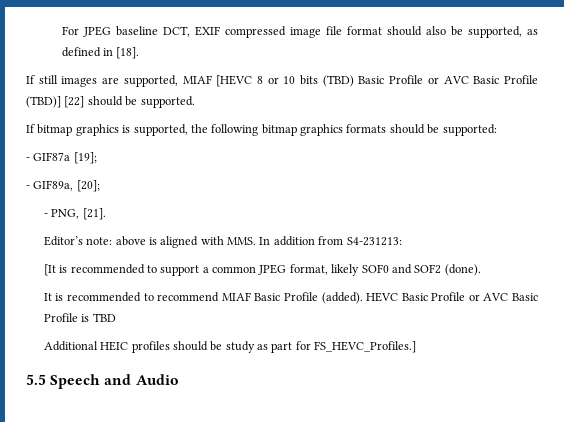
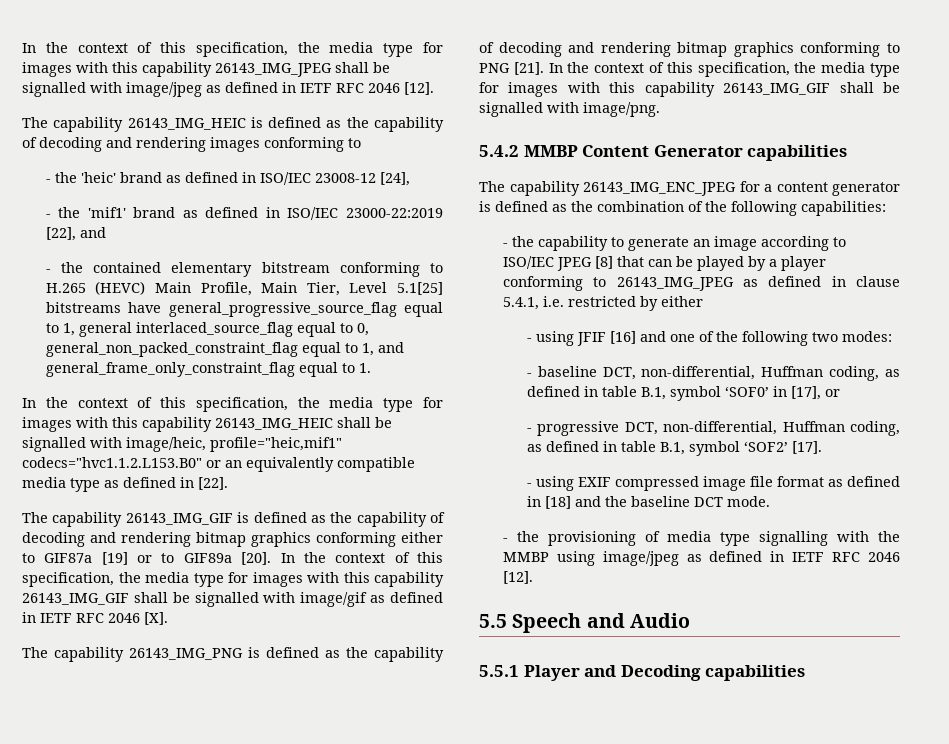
[61,26,190,37] For JPEG baseline DCT, -> [22,42,443,57] [22,62,390,77] [22,82,434,97] [22,117,444,132] [22,137,361,152] [45,172,410,186] [45,207,444,220] [45,227,106,241] [45,262,443,277] [45,281,443,296] [45,302,443,317] [45,322,369,337] [45,342,404,357] [45,362,371,377] [22,397,443,412] [22,417,392,432] [22,437,342,452] [22,457,415,472] [22,477,228,492] [22,512,445,527] [22,532,443,547] [22,552,444,565] [22,572,444,587] [22,592,443,607] [22,612,168,625] [22,647,444,662] [479,42,900,57] [479,62,900,77] [479,82,900,97] [479,102,660,117] [479,145,848,161] [479,181,900,196] [479,201,886,216] [502,236,846,251] [502,256,826,271] [502,276,900,291] [502,296,703,311] [526,331,892,346] [526,366,900,381] [526,386,840,401] [526,421,900,436] [526,441,822,456] [526,476,574,491] In the context of this specification, the media type for images with this capability 26143_IMG_JPEG shall be signalled with image/jpeg as defined in IETF RFC 2046 [12]. // The capability 26143_IMG_HEIC is defined as the capability of decoding and rendering images conforming to // - the 'heic' brand as defined in ISO/IEC 23008-12 [24], // - the 'mif1' brand as defined in ISO/IEC 23000-22:2019 [22], and // - the contained elementary bitstream conforming to H.265 (HEVC) Main Profile, Main Tier, Level 5.1[25] bitstreams have general_progressive_source_flag equal to 1, general interlaced_source_flag equal to 0, general_non_packed_constraint_flag equal to 1, and general_frame_only_constraint_flag equal to 1. // In the context of this specification, the media type for images with this capability 26143_IMG_HEIC shall be signalled with image/heic, profile="heic,mif1" codecs="hvc1.1.2.L153.B0" or an equivalently compatible media type as defined in [22]. // The capability 26143_IMG_GIF is defined as the capability of decoding and rendering bitmap graphics conforming either to GIF87a [19] or to GIF89a [20]. In the context of this specification, the media type for images with this capability 26143_IMG_GIF shall be signalled with image/gif as defined in IETF RFC 2046 [X]. // The capability 26143_IMG_PNG is defined as the capability of decoding and rendering bitmap graphics conforming to PNG [21]. In the context of this specification, the media type for images with this capability 26143_IMG_GIF shall be signalled with image/png. // 5.4.2 MMBP Content Generator capabilities // The capability 26143_IMG_ENC_JPEG for a content generator is defined as the combination of the following capabilities: // - the capability to generate an image according to ISO/IEC JPEG [8] that can be played by a player conforming to 26143_IMG_JPEG as defined in clause 5.4.1, i.e. restricted by either // - using JFIF [16] and one of the following two modes: // - baseline DCT, non-differential, Huffman coding, as defined in table B.1, symbol ‘SOF0’ in [17], or // - progressive DCT, non-differential, Huffman coding, as defined in table B.1, symbol ‘SOF2’ [17]. // - using
[386,26,538,38] [61,47,140,59] [26,75,538,87] [26,96,195,108] [26,124,497,136] [26,152,97,164] [26,180,100,192] [43,208,106,220] [43,236,402,248] [43,264,481,276] [43,292,538,304] [43,313,116,322] [43,341,417,353] should also be supported, as defined in [18]. // If still images are supported, MIAF [HEVC 8 or 10 bits (TBD) Basic Profile or AVC Basic Profile (TBD)] [22] should be supported. // If bitmap graphics is supported, the following bitmap graphics formats should be supported: // - GIF87a [19]; // - GIF89a, [20]; // - PNG, [21]. // Editor’s note: above is aligned with MMS. In addition from S4-231213: // [It is recommended to support a common JPEG format, likely SOF0 and SOF2 (done). // It is recommended to recommend MIAF Basic Profile (added). HEVC Basic Profile or AVC Basic Profile is TBD // Additional HEIC profiles should be study as part for FS_HEVC_Profiles.] -> [827,476,901,487] [526,496,770,509] [502,531,900,546] [502,551,900,566] [502,571,533,584] as defined in [18] and the baseline DCT mode. // - the provisioning of media type signalling with the MMBP using image/jpeg as defined in IETF RFC 2046 [12].
(179, 379) none -> [479,665,806,681] // 5.5.1 Player and Decoding capabilities

